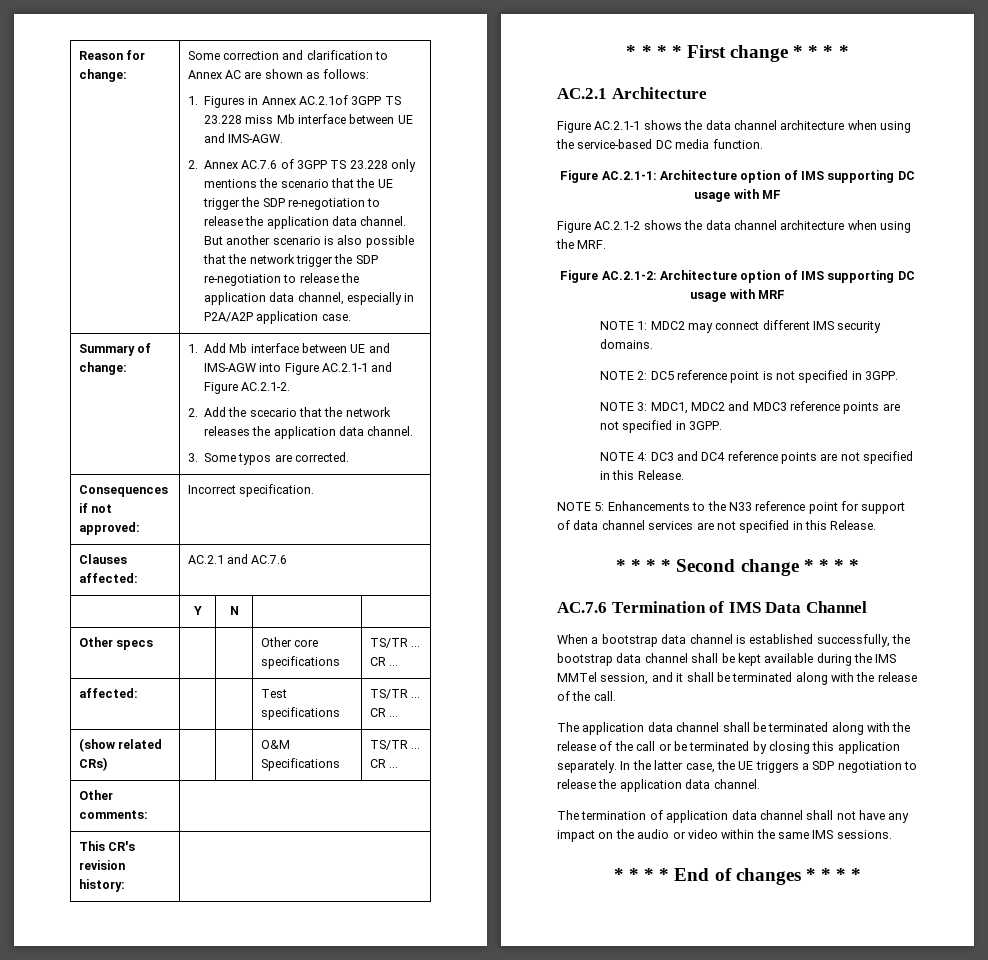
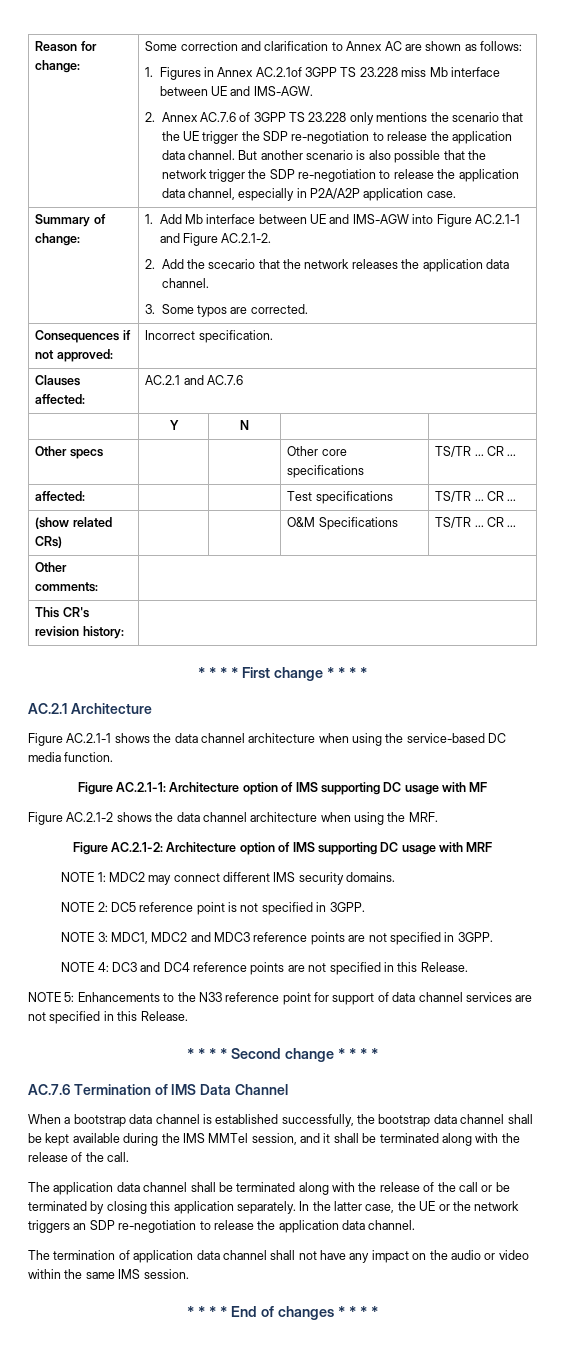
[755,761,902,773] triggers a SDP negotiation -> [438,1201,520,1211] [28,1220,197,1233] or the network triggers an SDP re-negotiation
[836,830,892,839] sessions. -> [143,1269,189,1279] session.

